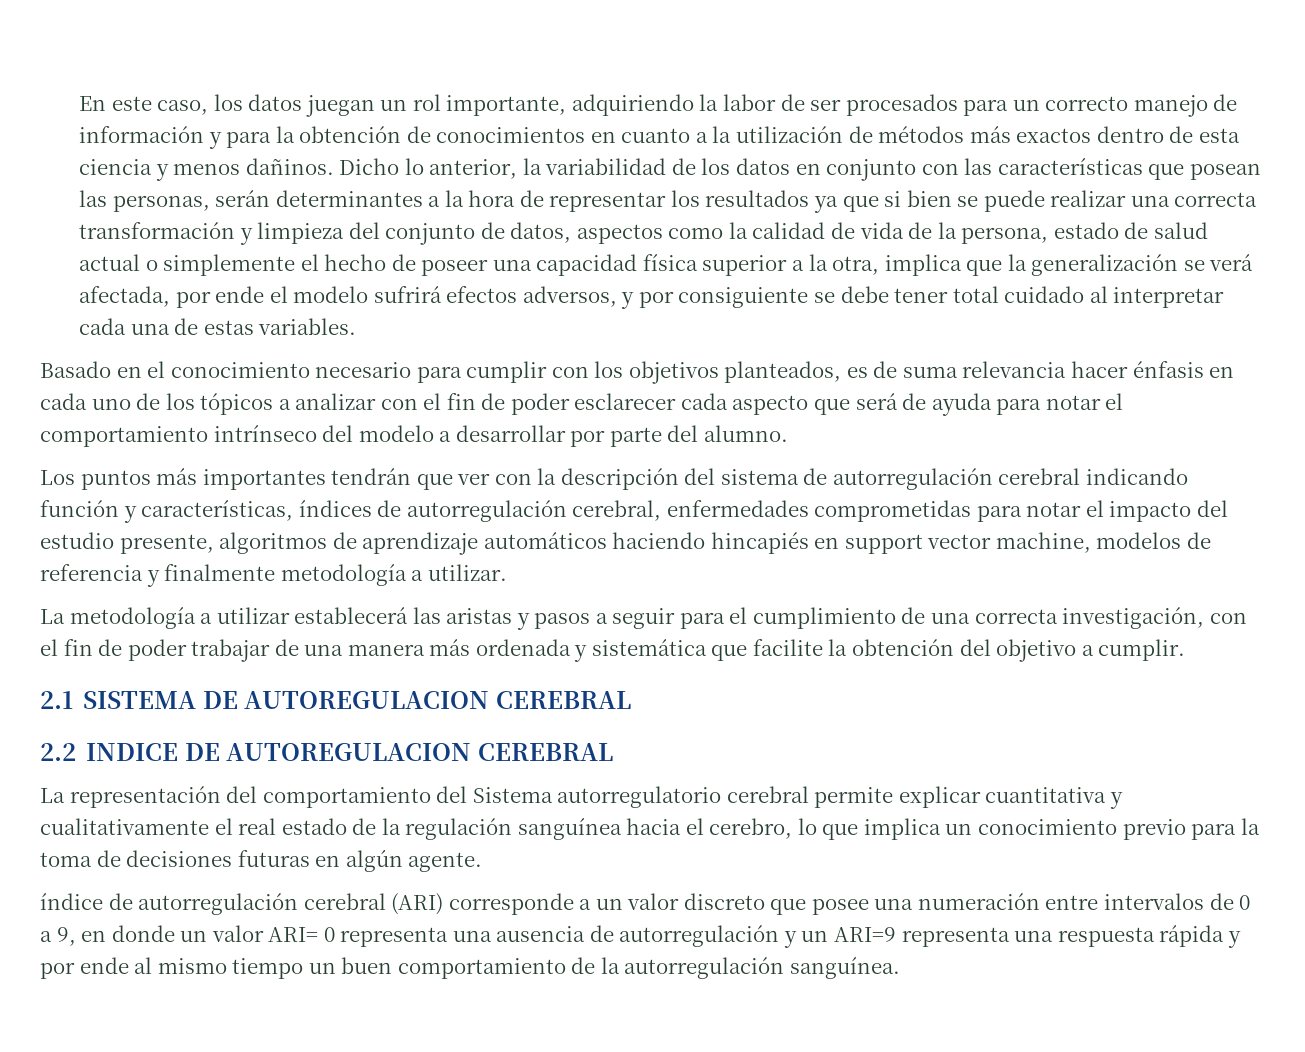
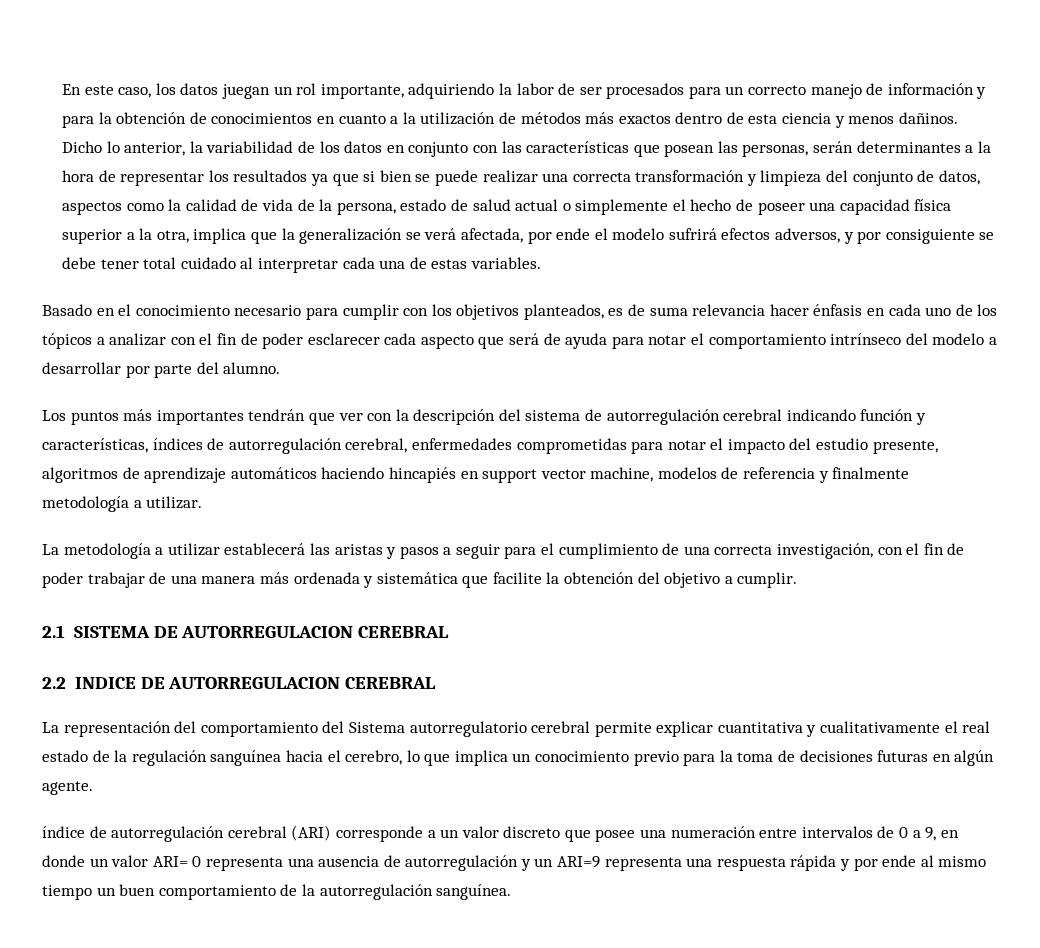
[244,691,490,709] AUTOREGULACION -> [181,626,354,638] AUTORREGULACION
[226,743,472,761] AUTOREGULACION -> [168,677,341,689] AUTORREGULACION

